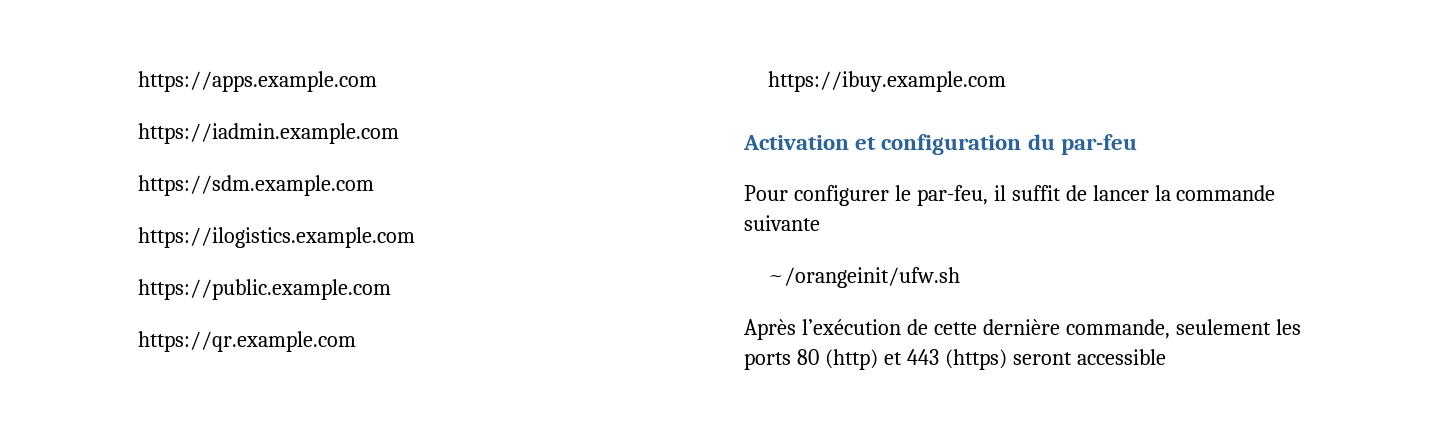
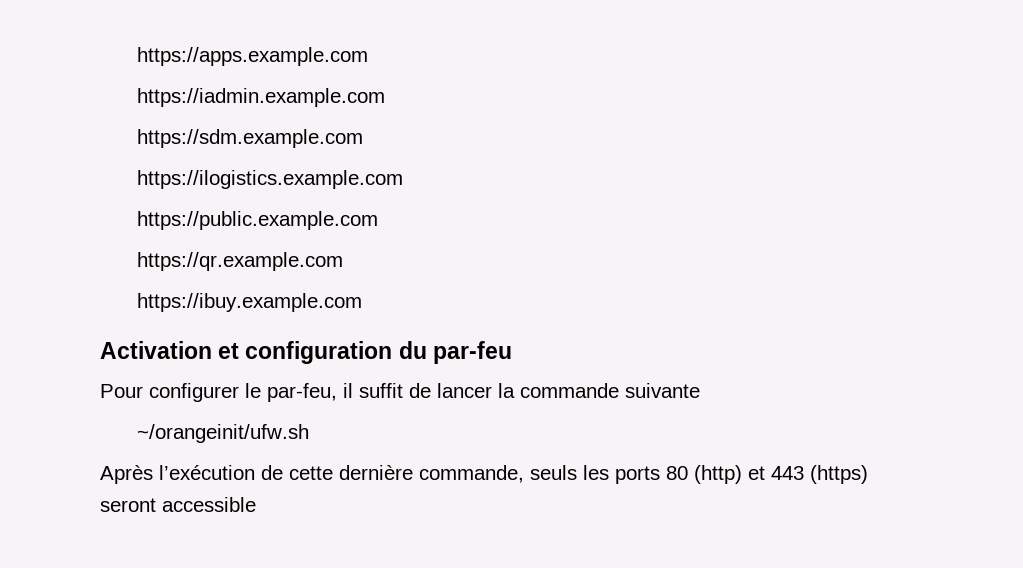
[1175,319,1271,335] seulement -> [530,465,577,480] seuls

